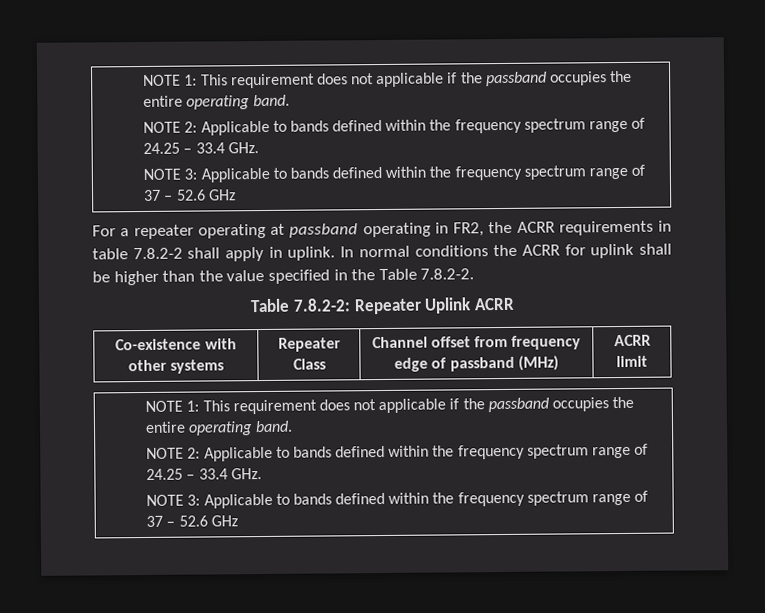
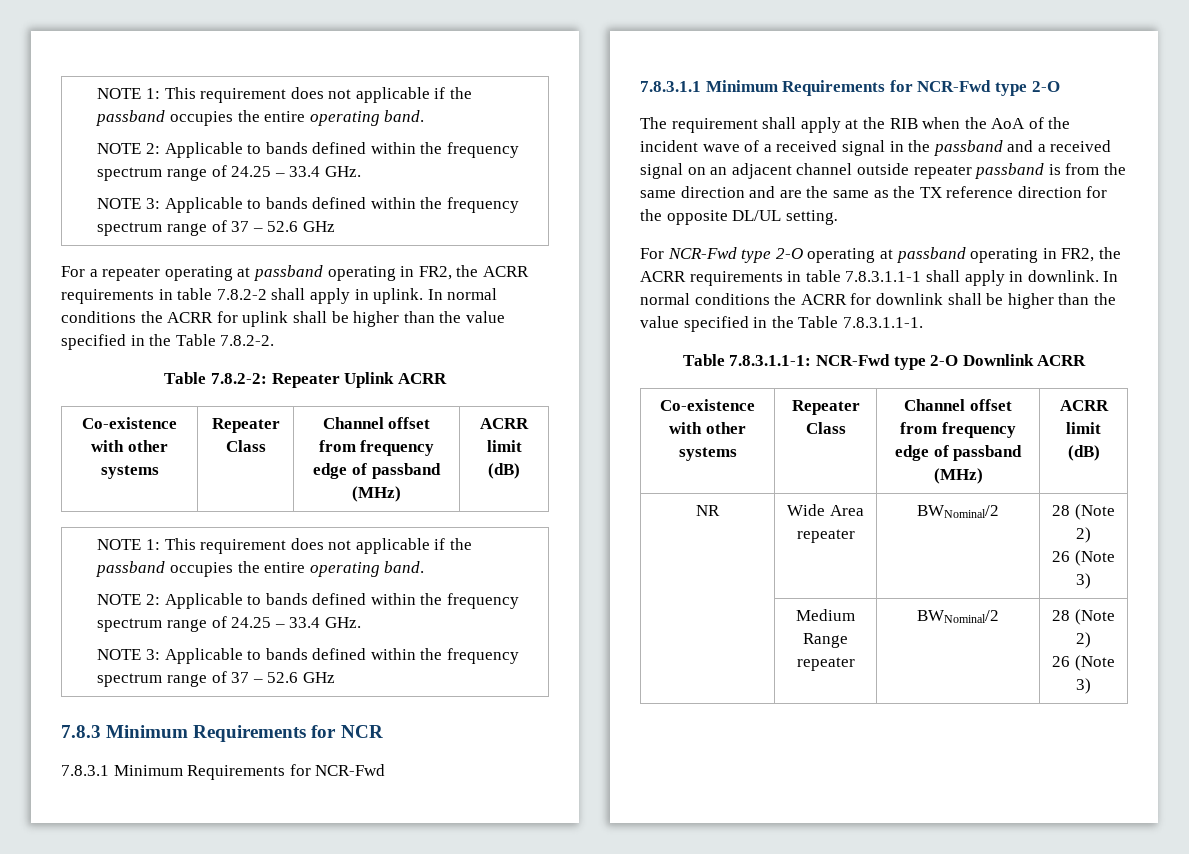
(648, 361) none -> [488,463,520,479] (dB)
(238, 521) none -> [61,725,383,742] [61,764,386,780] [640,80,1060,96] [640,117,1071,133] [640,140,1112,156] [640,163,1126,179] [640,186,1108,198] [640,209,838,225] [640,247,1121,263] [640,270,1119,286] [640,293,1116,309] [640,316,923,332] [682,354,1087,370] [660,399,755,411] [669,422,746,434] [678,447,737,461] [791,400,860,415] [805,422,846,434] [904,399,1012,411] [900,422,1016,438] [894,445,1023,461] [933,468,983,484] [1059,400,1109,411] [1066,422,1101,434] [1067,445,1100,461] [696,505,720,516] [787,504,864,516] [796,529,855,543] [917,505,999,518] [1052,504,1115,520] [1076,527,1091,543] [1052,550,1115,566] [1076,573,1091,589] [796,609,855,621] [803,633,848,648] [796,657,855,671] [917,610,999,623] [1052,609,1115,625] [1076,632,1091,648] [1052,655,1115,671] [1076,678,1091,694] // 7.8.3 Minimum Requirements for NCR // 7.8.3.1 Minimum Requirements for NCR-Fwd // 7.8.3.1.1 Minimum Requirements for NCR-Fwd type 2-O // The requirement shall apply at the RIB when the AoA of the incident wave of a received signal in the passband and a received signal on an adjacent channel outside repeater passband is from the same direction and are the same as the TX reference direction for the opposite DL/UL setting. // For NCR-Fwd type 2-O operating at passband operating in FR2, the ACRR requirements in table 7.8.3.1.1-1 shall apply in downlink. In normal conditions the ACRR for downlink shall be higher than the value specified in the Table 7.8.3.1.1-1. // Table 7.8.3.1.1-1: NCR-Fwd type 2-O Downlink ACRR // Co-existence with other systems | Repeater Class | Channel offset from frequency edge of passband (MHz) | ACRR limit (dB) // NR | Wide Area repeater | BWNominal/2 | 28 (Note 2) // 26 (Note 3) // | Medium Range repeater | BWNominal/2 | 28 (Note 2) // 26 (Note 3)

